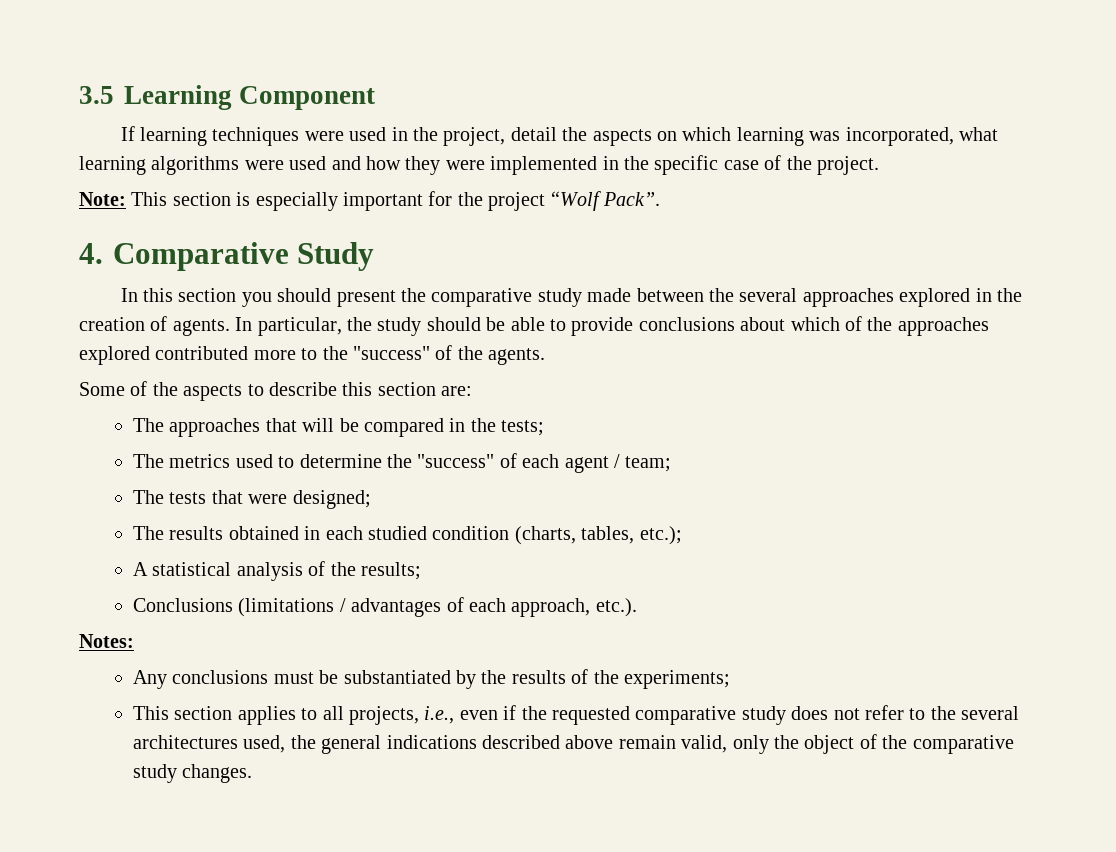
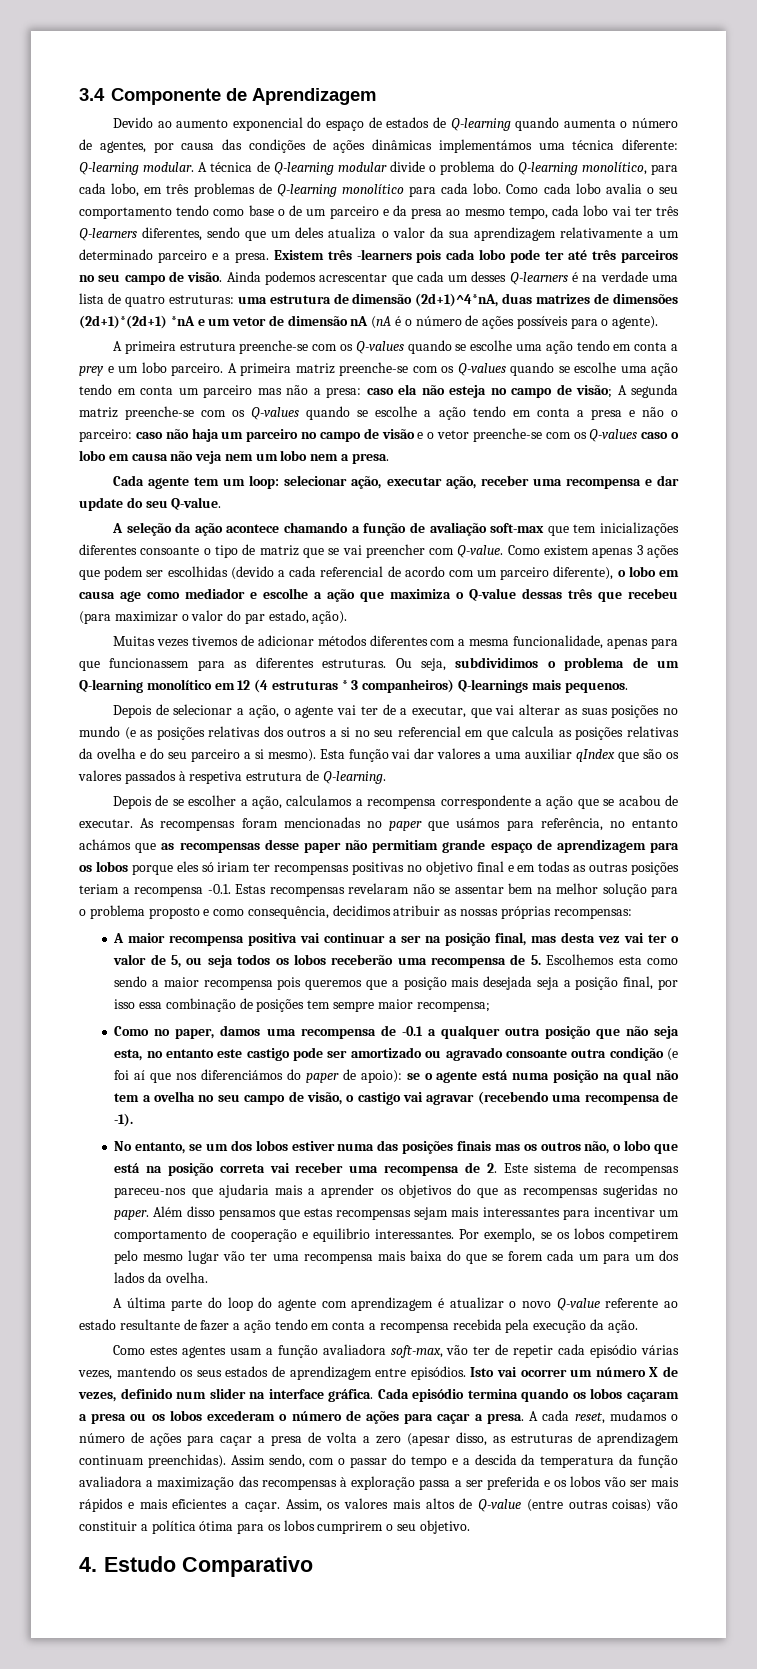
[79,85,376,110] [120,126,998,146] [79,155,879,175] [79,191,660,211] [79,242,375,271] [120,288,1022,307] [79,316,989,336] [79,345,546,365] [79,381,473,401] [133,418,545,437] [133,453,672,473] [133,490,371,509] [133,526,682,545] [133,561,422,581] [133,597,637,617] [79,634,134,648] [133,669,731,689] [133,705,1020,725] [133,734,1014,754] [133,764,253,783] 3.5 Learning Component // If learning techniques were used in the project, detail the aspects on which learning was incorporated, what learning algorithms were used and how they were implemented in the specific case of the project. // Note: This section is especially important for the project “Wolf Pack”. // 4. Comparative Study // In this section you should present the comparative study made between the several approaches explored in the creation of agents. In particular, the study should be able to provide conclusions about which of the approaches explored contributed more to the "success" of the agents. // Some of the aspects to describe this section are: // The approaches that will be compared in the tests; // The metrics used to determine the "success" of each agent / team; // The tests that were designed; // The results obtained in each studied condition (charts, tables, etc.); // A statistical analysis of the results; // Conclusions (limitations / advantages of each approach, etc.). // Notes: // Any conclusions must be substantiated by the results of the experiments; // This section applies to all projects, i.e., even if the requested comparative study does not refer to the several architectures used, the general indications described above remain valid, only the object of the comparative study changes. -> [79,88,376,105] [112,117,678,131] [79,139,678,153] [79,161,678,175] [79,183,678,197] [79,205,679,219] [79,227,679,241] [79,249,678,263] [79,271,678,285] [79,293,678,307] [79,315,659,329] [112,340,678,354] [79,362,678,376] [79,384,678,398] [79,406,678,420] [79,428,679,442] [79,450,389,464] [112,475,679,489] [79,497,222,511] [111,522,679,536] [79,544,679,558] [79,566,679,580] [79,588,678,602] [79,610,348,624] [112,635,678,649] [79,657,679,671] [79,679,628,693] [112,704,679,718] [79,726,679,740] [79,748,679,762] [78,770,386,784] [112,795,678,809] [79,817,678,831] [79,839,680,853] [79,861,679,875] [79,883,678,897] [79,905,632,919] [113,932,679,946] [113,954,679,968] [114,976,678,990] [114,998,490,1012] [114,1025,679,1039] [114,1047,678,1061] [114,1069,679,1083] [114,1091,679,1105] [114,1113,134,1127] [114,1140,678,1154] [114,1162,680,1176] [114,1184,678,1198] [114,1206,679,1220] [114,1228,679,1242] [114,1250,679,1264] [114,1272,208,1283] [112,1297,678,1311] [79,1319,638,1333] [112,1344,679,1358] [78,1366,679,1380] [78,1388,680,1402] [79,1410,678,1424] [79,1432,679,1446] [79,1454,679,1468] [79,1476,679,1490] [79,1498,678,1512] [79,1520,470,1534] [79,1556,313,1577] 3.4 Componente de Aprendizagem // Devido ao aumento exponencial do espaço de estados de Q-learning quando aumenta o número de agentes, por causa das condições de ações dinâmicas implementámos uma técnica diferente: Q-learning modular. A técnica de Q-learning modular divide o problema do Q-learning monolítico, para cada lobo, em três problemas de Q-learning monolítico para cada lobo. Como cada lobo avalia o seu comportamento tendo como base o de um parceiro e da presa ao mesmo tempo, cada lobo vai ter três Q-learners diferentes, sendo que um deles atualiza o valor da sua aprendizagem relativamente a um determinado parceiro e a presa. Existem três -learners pois cada lobo pode ter até três parceiros no seu campo de visão. Ainda podemos acrescentar que cada um desses Q-learners é na verdade uma lista de quatro estruturas: uma estrutura de dimensão (2d+1)^4*nA, duas matrizes de dimensões (2d+1)*(2d+1) *nA e um vetor de dimensão nA (nA é o número de ações possíveis para o agente). // A primeira estrutura preenche-se com os Q-values quando se escolhe uma ação tendo em conta a prey e um lobo parceiro. A primeira matriz preenche-se com os Q-values quando se escolhe uma ação tendo em conta um parceiro mas não a presa: caso ela não esteja no campo de visão; A segunda matriz preenche-se com os Q-values quando se escolhe a ação tendo em conta a presa e não o parceiro: caso não haja um parceiro no campo de visão e o vetor preenche-se com os Q-values caso o lobo em causa não veja nem um lobo nem a presa. // Cada agente tem um loop: selecionar ação, executar ação, receber uma recompensa e dar update do seu Q-value. // A seleção da ação acontece chamando a função de avaliação soft-max que tem inicializações diferentes consoante o tipo de matriz que se vai preencher com Q-value. Como existem apenas 3 ações que podem ser escolhidas (devido a cada referencial de acordo com um parceiro diferente), o lobo em causa age como mediador e escolhe a ação que maximiza o Q-value dessas três que recebeu (para maximizar o valor do par estado, ação). // Muitas vezes tivemos de adicionar métodos diferentes com a mesma funcionalidade, apenas para que funcionassem para as diferentes estruturas. Ou seja, subdividimos o problema de um Q-learning monolítico em 12 (4 estruturas * 3 companheiros) Q-learnings mais pequenos. // Depois de selecionar a ação, o agente vai ter de a executar, que vai alterar as suas posições no mundo (e as posições relativas dos outros a si no seu referencial em que calcula as posições relativas da ovelha e do seu parceiro a si mesmo). Esta função vai dar valores a uma auxiliar qIndex que são os valores passados à respetiva estrutura de Q-learning. // Depois de se escolher a ação, calculamos a recompensa correspondente a ação que se acabou de executar. As recompensas foram mencionadas no paper que usámos para referência, no entanto achámos que as recompensas desse paper não permitiam grande espaço de aprendizagem para os lobos porque eles só iriam ter recompensas positivas no objetivo final e em todas as outras posições teriam a recompensa -0.1. Estas recompensas revelaram não se assentar bem na melhor solução para o problema proposto e como consequência, decidimos atribuir as nossas próprias recompensas: // A maior recompensa positiva vai continuar a ser na posição final, mas desta vez vai ter o valor de 5, ou seja todos os lobos receberão uma recompensa de 5. Escolhemos esta como sendo a maior recompensa pois queremos que a posição mais desejada seja a posição final, por isso essa combinação de posições tem sempre maior recompensa; // Como no paper, damos uma recompensa de -0.1 a qualquer outra posição que não seja esta, no entanto este castigo pode ser amortizado ou agravado consoante outra condição (e foi aí que nos diferenciámos do paper de apoio): se o agente está numa posição na qual não tem a ovelha no seu campo de visão, o castigo vai agravar (recebendo uma recompensa de -1). // No entanto, se um dos lobos estiver numa das posições finais mas os outros não, o lobo que está na posição correta vai receber uma recompensa de 2. Este sistema de recompensas pareceu-nos que ajudaria mais a aprender os objetivos do que as recompensas sugeridas no paper. Além disso pensamos que estas recompensas sejam mais interessantes para incentivar um comportamento de cooperação e equilibrio interessantes. Por exemplo, se os lobos competirem pelo mesmo lugar vão ter uma recompensa mais baixa do que se forem cada um para um dos lados da ovelha. // A última parte do loop do agente com aprendizagem é atualizar o novo Q-value referente ao estado resultante de fazer a ação tendo em conta a recompensa recebida pela execução da ação. // Como estes agentes usam a função avaliadora soft-max, vão ter de repetir cada episódio várias vezes, mantendo os seus estados de aprendizagem entre episódios. Isto vai ocorrer um número X de vezes, definido num slider na interface gráfica. Cada episódio termina quando os lobos caçaram a presa ou os lobos excederam o número de ações para caçar a presa. A cada reset, mudamos o número de ações para caçar a presa de volta a zero (apesar disso, as estruturas de aprendizagem continuam preenchidas). Assim sendo, com o passar do tempo e a descida da temperatura da função avaliadora a maximização das recompensas à exploração passa a ser preferida e os lobos vão ser mais rápidos e mais eficientes a caçar. Assim, os valores mais altos de Q-value (entre outras coisas) vão constituir a política ótima para os lobos cumprirem o seu objetivo. // 4. Estudo Comparativo

